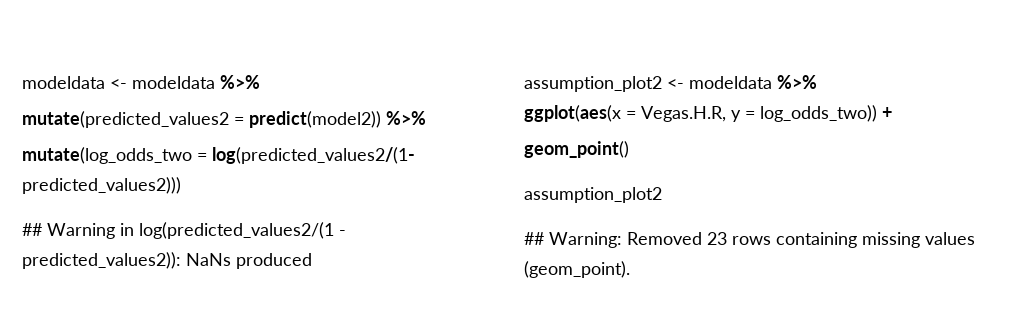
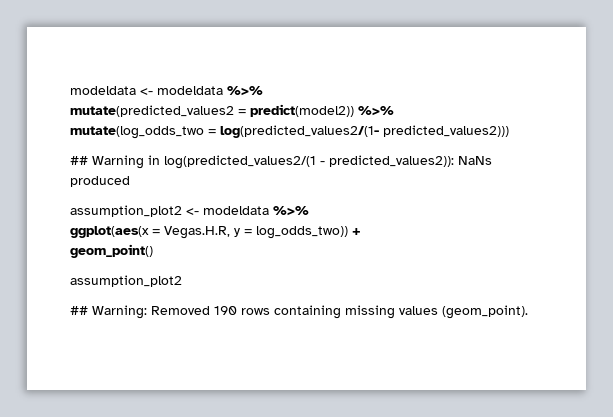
[707,232,727,245] 23 -> [214,306,237,315] 190

